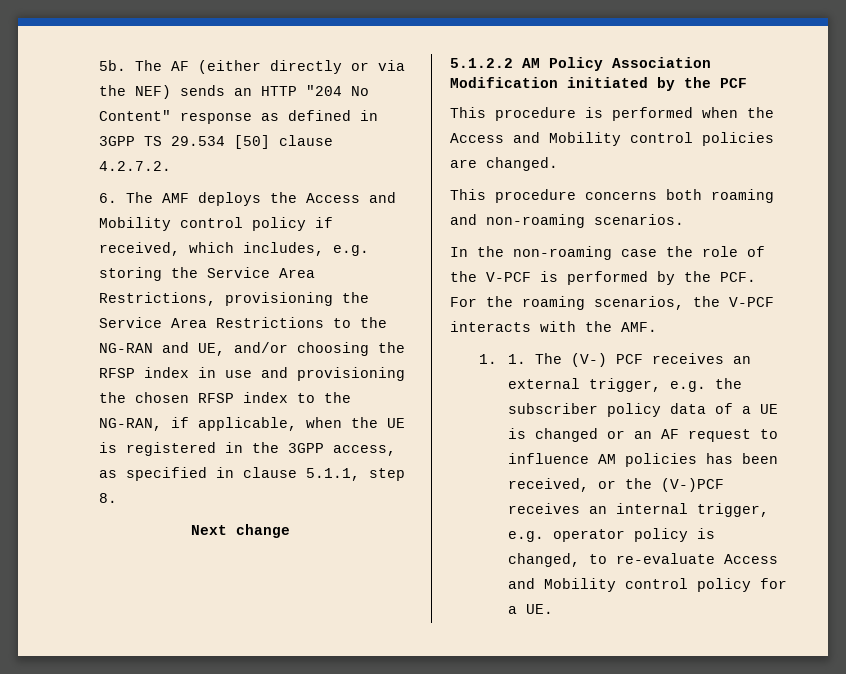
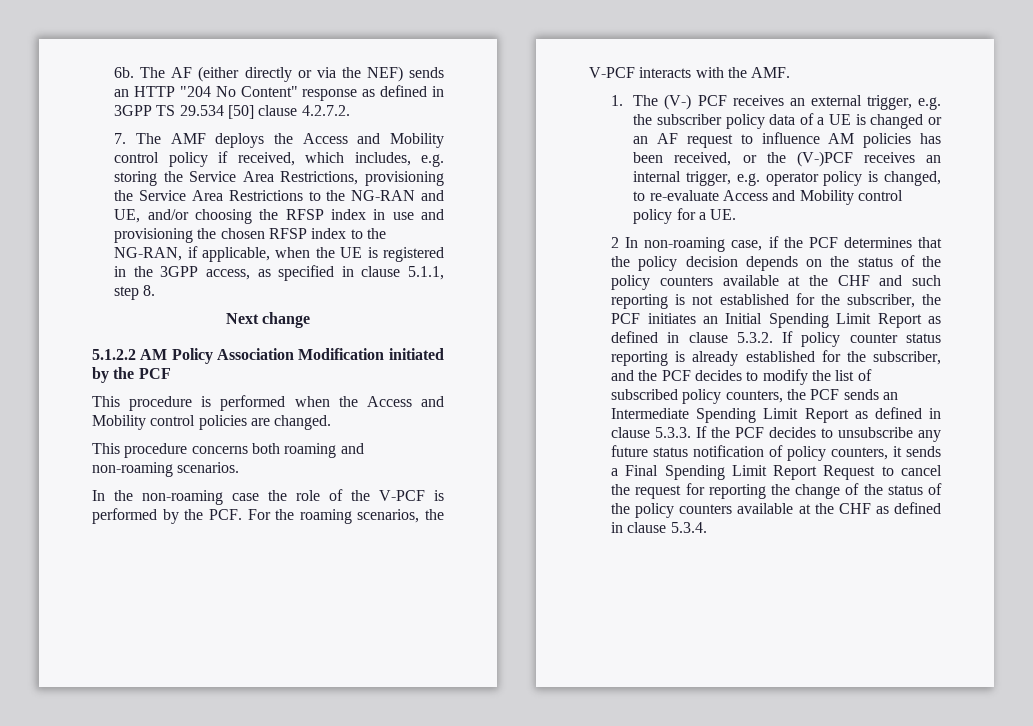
[98,60,126,71] 5b. -> [114,67,135,78] 6b.
[98,193,117,203] 6. -> [114,133,127,144] 7.
[507,354,526,364] 1. -> (624, 100) none
(553, 609) none -> [611,236,942,252] [611,255,941,271] [611,275,941,290] [611,293,941,309] [611,313,941,328] [611,331,941,347] [611,350,941,366] [611,369,872,385] [611,389,899,404] [611,407,941,423] [611,426,941,442] [611,445,941,461] [611,465,942,480] [611,483,942,499] [611,502,941,518] [611,522,707,533] // 2 In non-roaming case, if the PCF determines that the policy decision depends on the status of the policy counters available at the CHF and such reporting is not established for the subscriber, the PCF initiates an Initial Spending Limit Report as defined in clause 5.3.2. If policy counter status reporting is already established for the subscriber, and the PCF decides to modify the list of subscribed policy counters, the PCF sends an Intermediate Spending Limit Report as defined in clause 5.3.3. If the PCF decides to unsubscribe any future status notification of policy counters, it sends a Final Spending Limit Report Request to cancel the request for reporting the change of the status of the policy counters available at the CHF as defined in clause 5.3.4.

